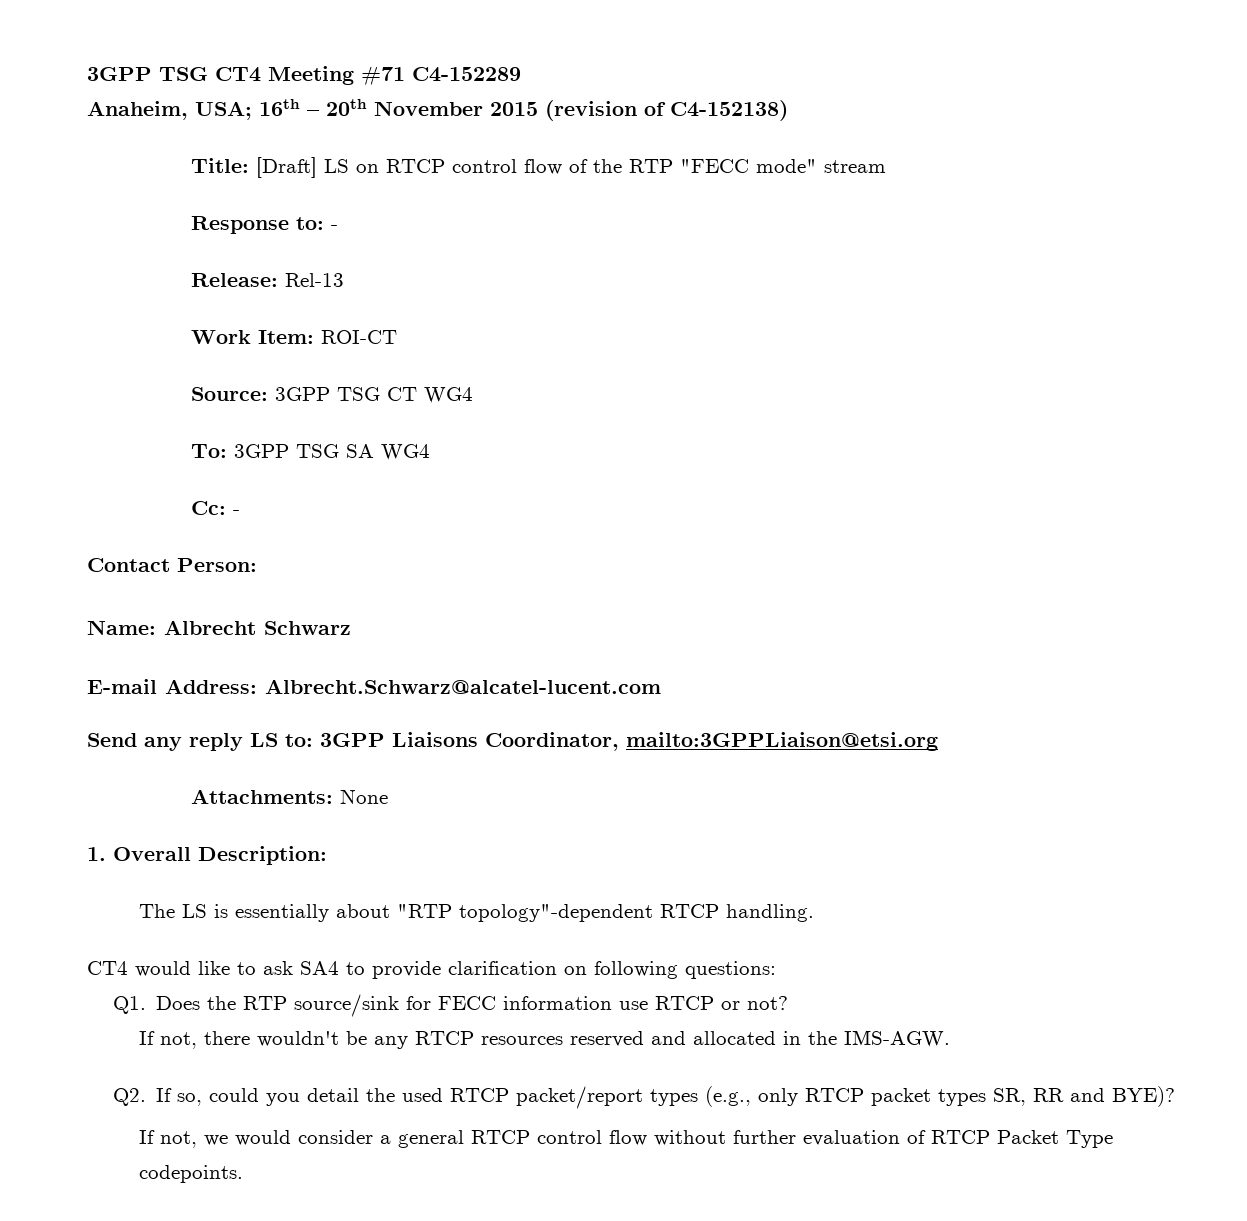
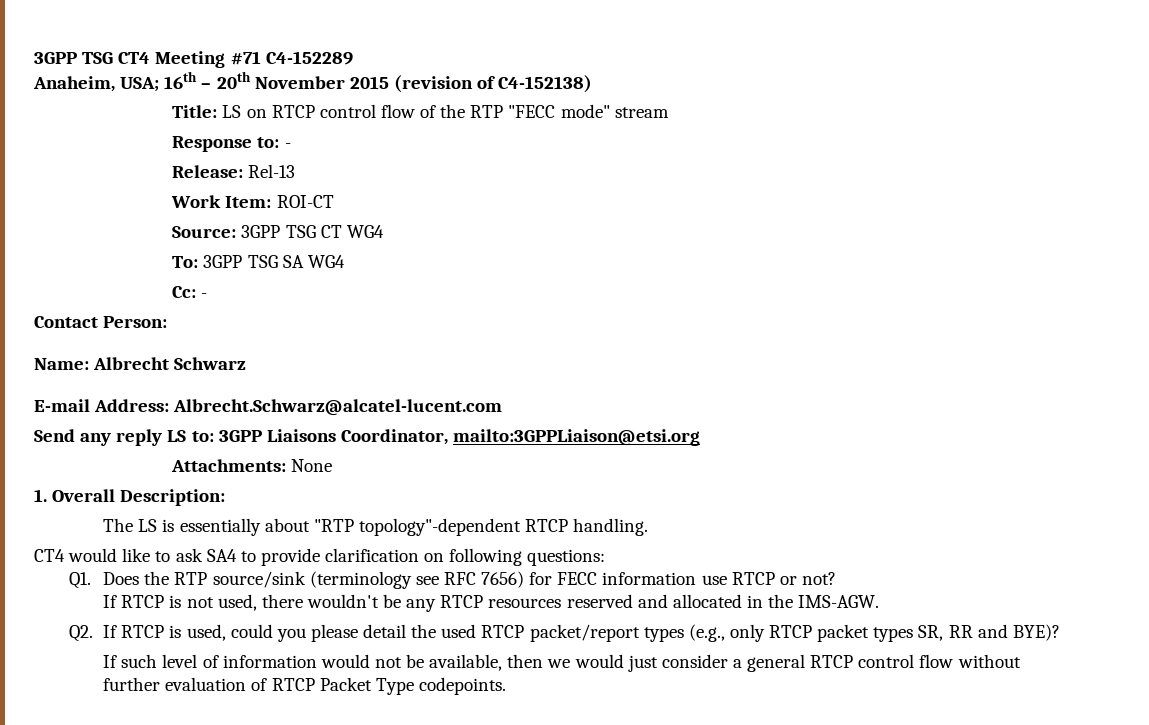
[256,157,318,178] [Draft] -> (218, 111) none
(400, 1005) none -> [309,571,525,589] (terminology see RFC 7656)
[160,1032,198,1049] not, -> [121,594,257,611] RTCP is not used,
[177,1093,203,1106] so, -> [121,624,226,641] RTCP is used,
(301, 1099) none -> [310,624,358,642] please
[160,1131,198,1148] not, -> [121,654,544,671] such level of information would not be available, then
(292, 1138) none -> [627,655,658,672] just

